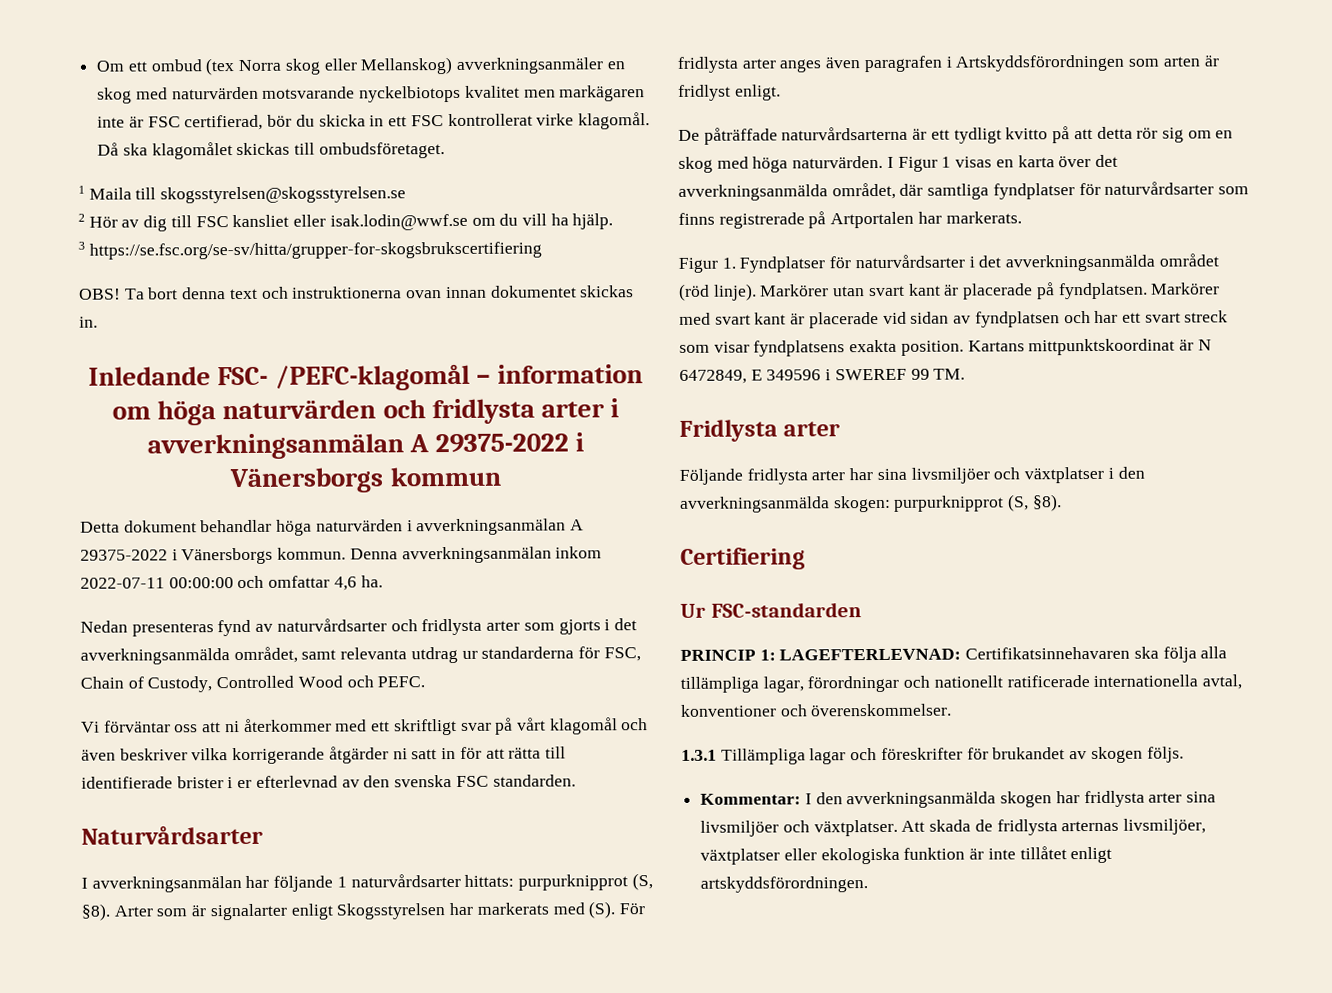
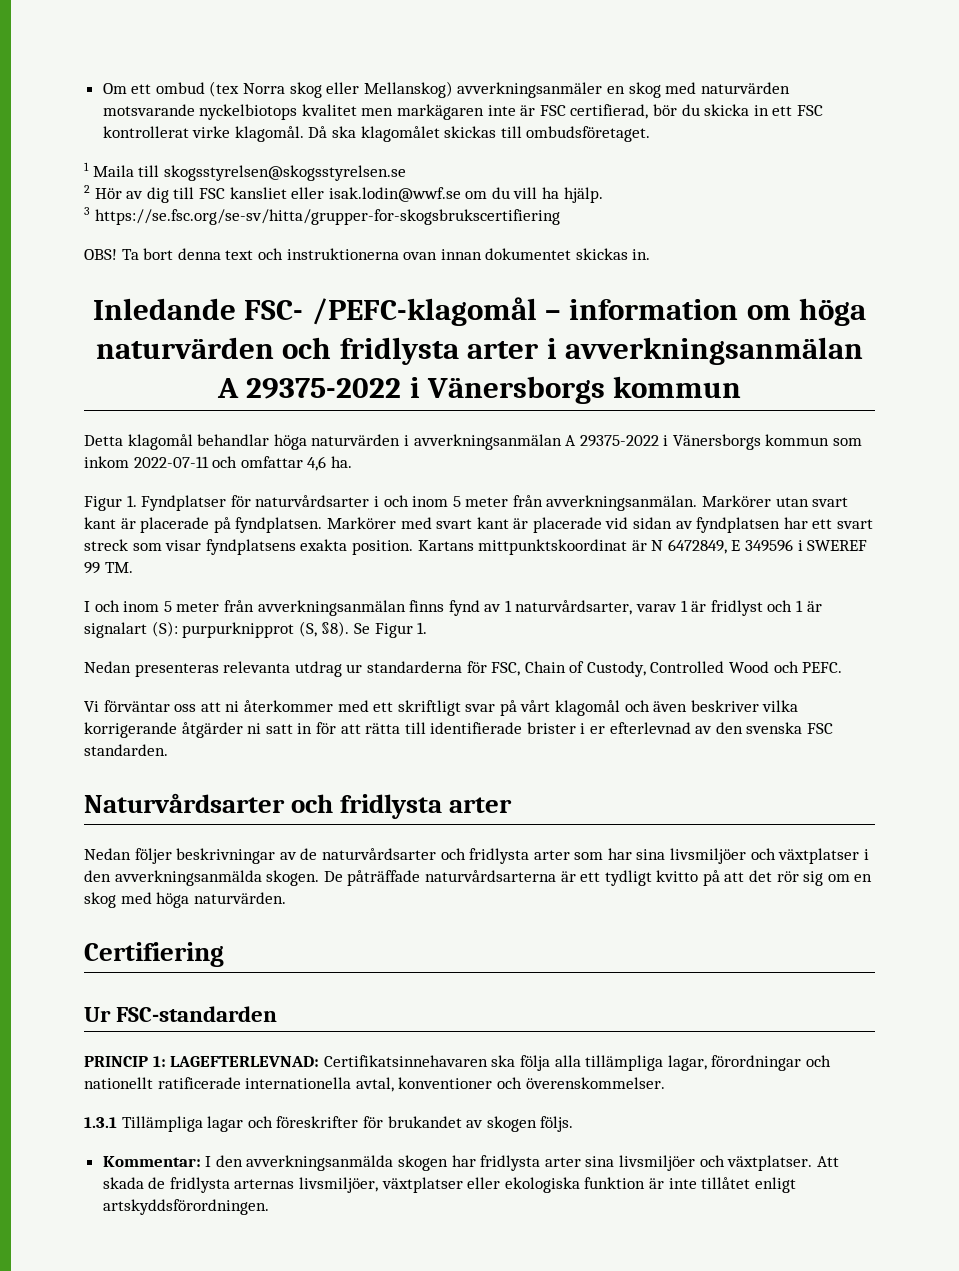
[123,520,197,533] dokument -> [127,434,193,450] klagomål
[277,546,552,564] kommun. Denna avverkningsanmälan -> [765,434,863,446] kommun som
[168,577,234,589] 00:00:00 -> (209, 462) none
[80,618,637,637] [80,646,337,665] Nedan presenteras fynd av naturvårdsarter och fridlysta arter som gjorts i det avverkningsanmälda området, samt -> [84,495,849,511] [84,517,874,533] [84,539,868,555] [84,562,133,574] [84,600,822,616] [84,621,428,638] [84,661,219,677] Figur 1. Fyndplatser för naturvårdsarter i och inom 5 meter från avverkningsanmälan. Markörer utan svart kant är placerade på fyndplatsen. Markörer med svart kant är placerade vid sidan av fyndplatsen har ett svart streck som visar fyndplatsens exakta position. Kartans mittpunktskoordinat är N 6472849, E 349596 i SWEREF 99 TM. // I och inom 5 meter från avverkningsanmälan finns fynd av 1 naturvårdsarter, varav 1 är fridlyst och 1 är signalart (S): purpurknipprot (S, §8). Se Figur 1. // Nedan presenteras
[81,873,653,893] [81,901,645,921] [677,54,1219,73] [678,84,781,101] // I avverkningsanmälan har följande 1 naturvårdsarter hittats: purpurknipprot (S, §8). Arter som är signalarter enligt Skogsstyrelsen har markerats med (S). För fridlysta arter anges även paragrafen i Artskyddsförordningen som arten är fridlyst enligt. // -> [291,794,513,819] [84,848,869,864] [84,870,320,886] och fridlysta arter // Nedan följer beskrivningar av de naturvårdsarter och fridlysta arter som har sina livsmiljöer och växtplatser i den avverkningsanmälda skogen.
[1096,126,1133,139] detta -> [749,870,773,882] det
[886,154,1118,172] [678,181,1250,201] [678,211,1022,229] [678,253,1219,273] [678,282,1221,301] [679,310,1229,329] [679,338,1212,357] [679,368,966,384] [679,419,841,442] [679,466,1145,485] [680,494,1062,513] I Figur 1 visas en karta över det avverkningsanmälda området, där samtliga fyndplatser för naturvårdsarter som finns registrerade på Artportalen har markerats. // Figur 1. Fyndplatser för naturvårdsarter i det avverkningsanmälda området (röd linje). Markörer utan svart kant är placerade på fyndplatsen. Markörer med svart kant är placerade vid sidan av fyndplatsen och har ett svart streck som visar fyndplatsens exakta position. Kartans mittpunktskoordinat är N 6472849, E 349596 i SWEREF 99 TM. // Fridlysta arter // Följande fridlysta arter har sina livsmiljöer och växtplatser i den avverkningsanmälda skogen: purpurknipprot (S, §8). -> (286, 898) none

